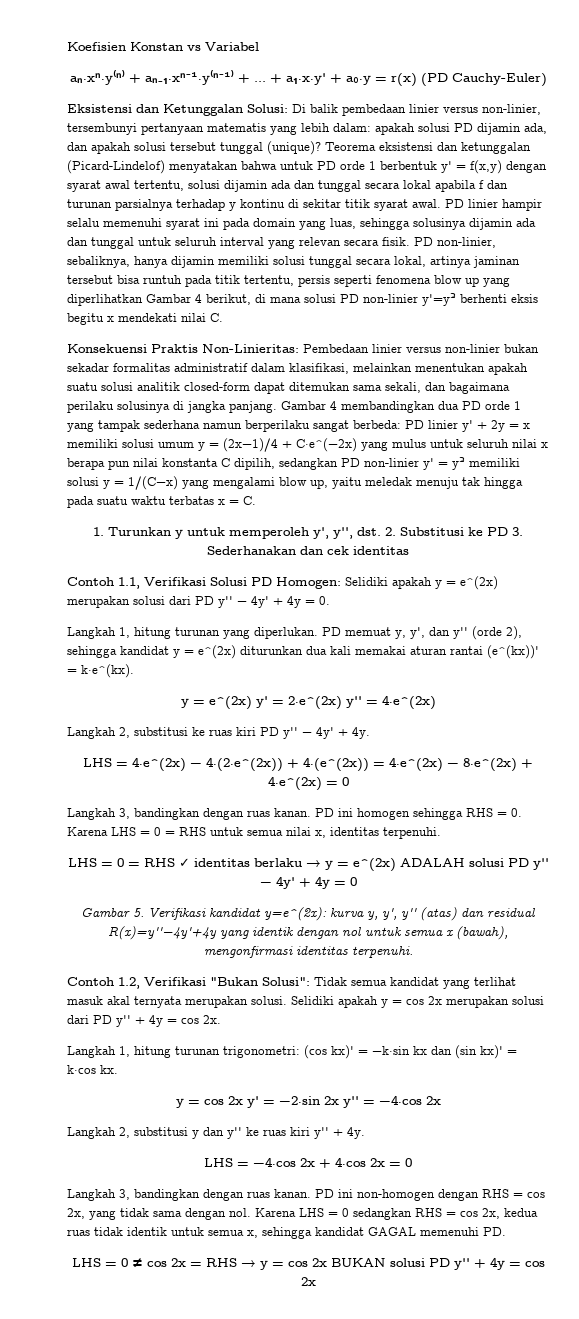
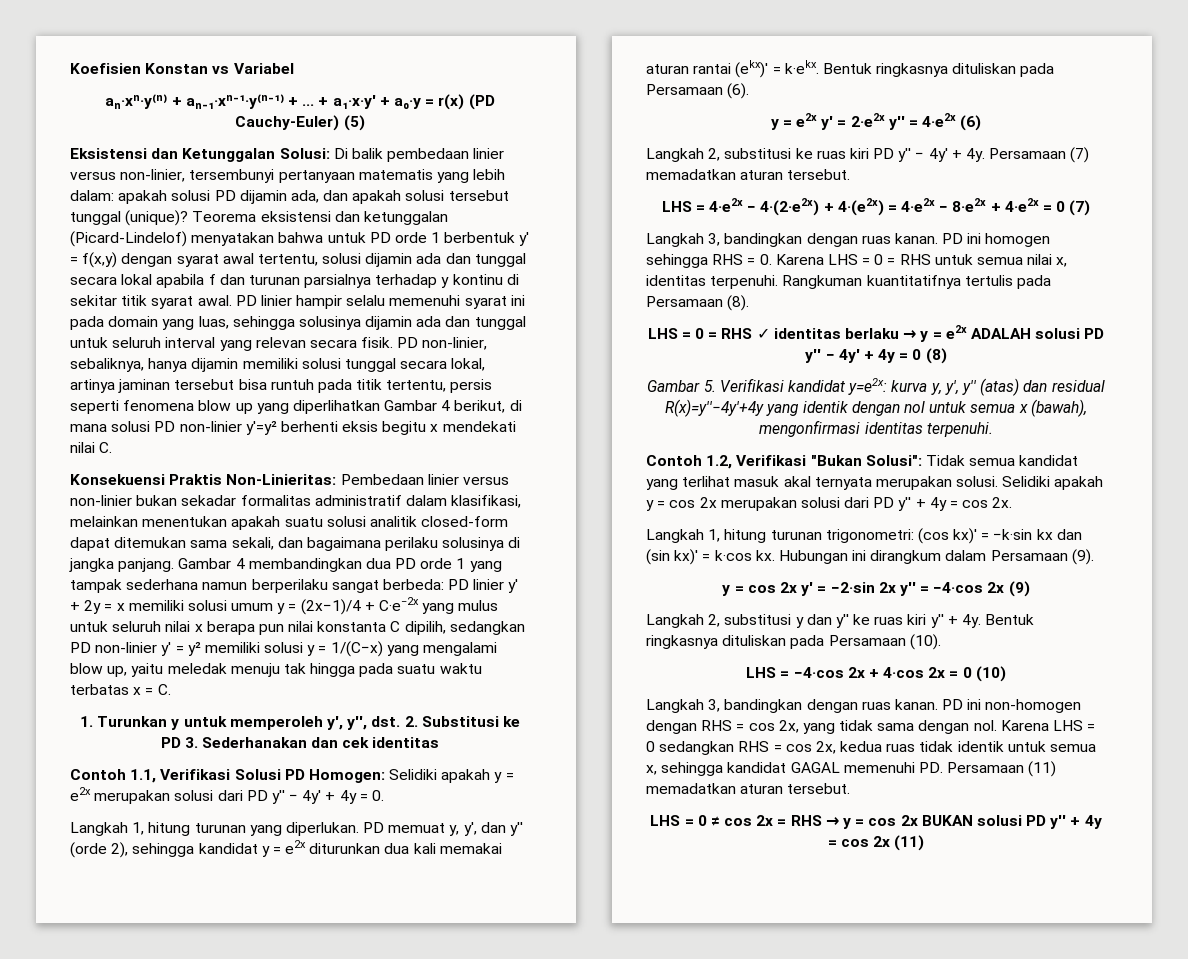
(547, 80) none -> [343,115,365,131] (5)
[296,438,357,452] C·e^(−2x) -> [379,597,420,611] C·e−2x
[460,576,498,590] e^(2x) -> [70,787,91,801] e2x
[198,645,236,659] e^(2x) -> [285,840,307,854] e2x
[487,645,539,659] [67,664,134,678] [180,695,436,710] (e^(kx))' = k·e^(kx). // y = e^(2x) y' = 2·e^(2x) y'' = 4·e^(2x) -> [735,60,1055,78] [646,83,750,99] [770,113,982,131] (ekx)' = k·ekx. Bentuk ringkasnya dituliskan pada Persamaan (6). // y = e2x y' = 2·e2x y'' = 4·e2x (6)
[83,757,533,772] [267,776,349,791] // LHS = 4·e^(2x) − 4·(2·e^(2x)) + 4·(e^(2x)) = 4·e^(2x) − 8·e^(2x) + 4·e^(2x) = 0 -> [989,147,1090,163] [646,169,851,180] [661,198,1091,216] Persamaan (7) memadatkan aturan tersebut. // LHS = 4·e2x − 4·(2·e2x) + 4·(e2x) = 4·e2x − 8·e2x + 4·e2x = 0 (7)
(441, 833) none -> [782,275,1051,289] [646,295,750,311] Rangkuman kuantitatifnya tertulis pada Persamaan (8).
[352,858,396,872] e^(2x) -> [945,325,967,339] e2x
(357, 881) none -> [925,348,947,364] (8)
[264,907,327,921] y=e^(2x): -> [848,378,888,395] y=e2x:
(118, 1069) none -> [778,549,1094,565] Hubungan ini dirangkum dalam Persamaan (9).
(441, 1100) none -> [1008,581,1030,597] (9)
(365, 1133) none -> [985,614,1035,625] [646,634,941,650] Bentuk ringkasnya dituliskan pada Persamaan (10).
(412, 1162) none -> [975,666,1006,682] (10)
(506, 1231) none -> [947,761,1057,777] [646,783,851,794] Persamaan (11) memadatkan aturan tersebut.
(316, 1281) none -> [894,835,925,851] (11)

